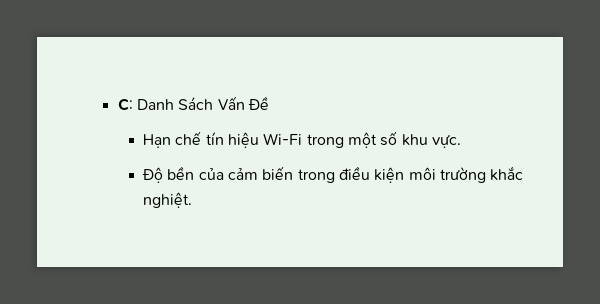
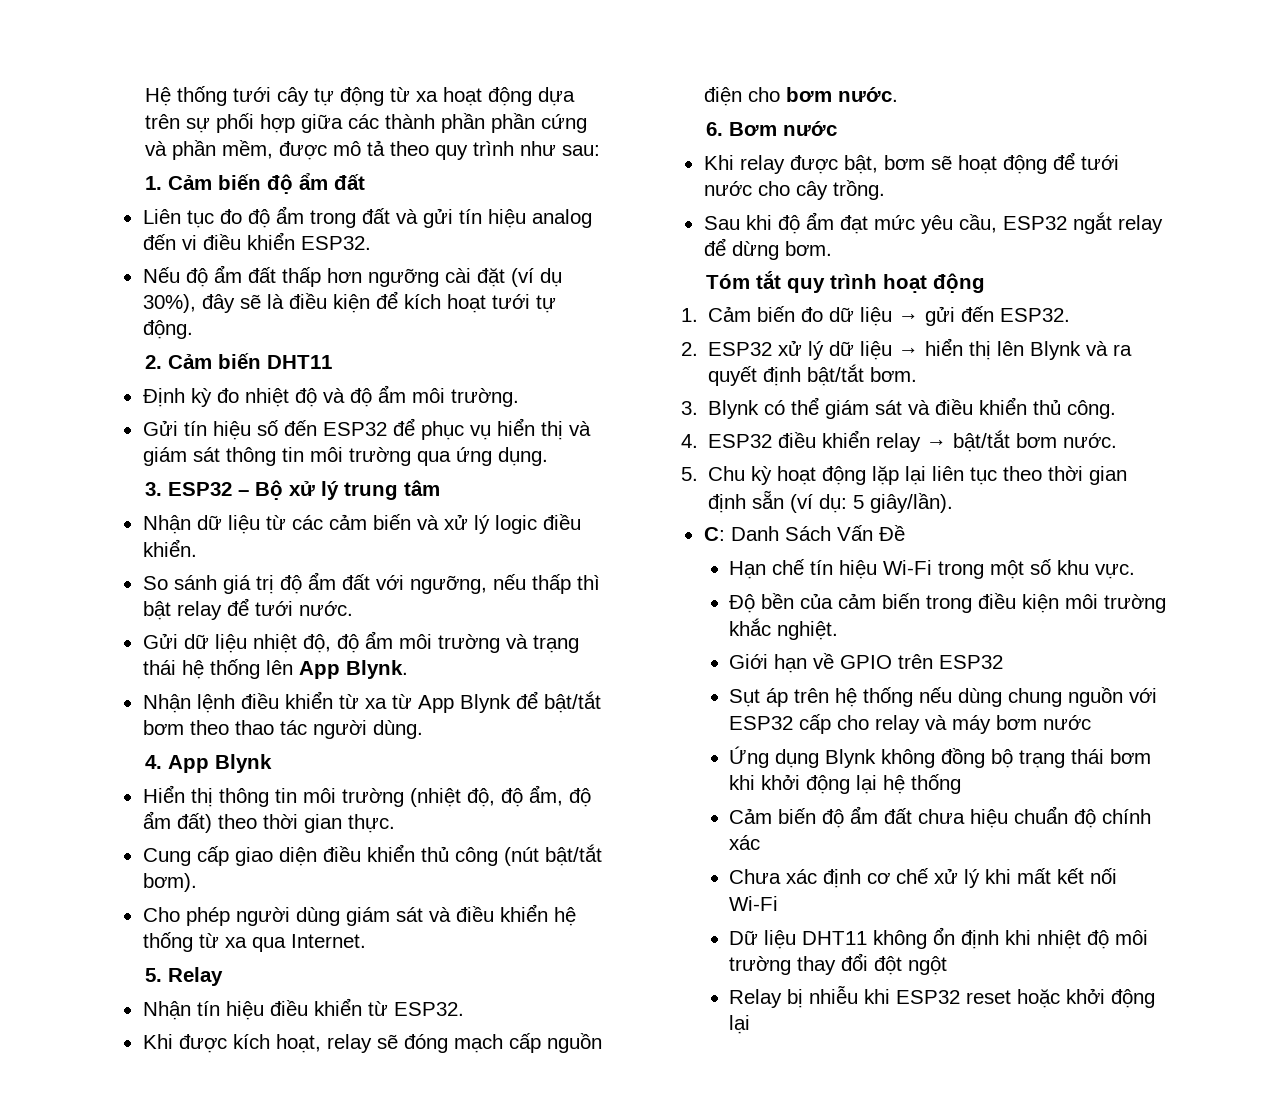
(117, 104) none -> [145,86,576,106] [145,113,588,133] [145,140,601,160] [145,173,366,194] [142,206,592,228] [142,232,371,250] [142,265,562,287] [142,291,556,313] [142,320,193,339] [145,353,333,369] [142,385,519,407] [142,418,591,440] [142,447,548,466] [145,480,441,500] [142,514,581,534] [142,539,197,557] [142,572,600,594] [142,598,353,620] [142,631,579,653] [142,659,408,679] [142,691,601,713] [142,720,423,739] [145,754,273,773] [142,785,591,807] [142,811,395,833] [142,844,602,866] [142,873,197,892] [142,904,576,926] [142,932,366,952] [145,967,224,986] [142,998,464,1020] [142,1033,602,1053] [703,87,898,106] [706,121,838,136] [703,152,1119,174] [703,180,885,200] [703,212,1163,234] [703,238,832,260] [706,271,986,293] [681,306,1071,326] [681,338,1133,360] [708,364,918,386] [681,397,1117,419] [681,430,1118,452] [681,466,1128,485] [708,490,954,513] Hệ thống tưới cây tự động từ xa hoạt động dựa trên sự phối hợp giữa các thành phần phần cứng và phần mềm, được mô tả theo quy trình như sau: // 1. Cảm biến độ ẩm đất // Liên tục đo độ ẩm trong đất và gửi tín hiệu analog đến vi điều khiển ESP32. // Nếu độ ẩm đất thấp hơn ngưỡng cài đặt (ví dụ 30%), đây sẽ là điều kiện để kích hoạt tưới tự động. // 2. Cảm biến DHT11 // Định kỳ đo nhiệt độ và độ ẩm môi trường. // Gửi tín hiệu số đến ESP32 để phục vụ hiển thị và giám sát thông tin môi trường qua ứng dụng. // 3. ESP32 – Bộ xử lý trung tâm // Nhận dữ liệu từ các cảm biến và xử lý logic điều khiển. // So sánh giá trị độ ẩm đất với ngưỡng, nếu thấp thì bật relay để tưới nước. // Gửi dữ liệu nhiệt độ, độ ẩm môi trường và trạng thái hệ thống lên App Blynk. // Nhận lệnh điều khiển từ xa từ App Blynk để bật/tắt bơm theo thao tác người dùng. // 4. App Blynk // Hiển thị thông tin môi trường (nhiệt độ, độ ẩm, độ ẩm đất) theo thời gian thực. // Cung cấp giao diện điều khiển thủ công (nút bật/tắt bơm). // Cho phép người dùng giám sát và điều khiển hệ thống từ xa qua Internet. // 5. Relay // Nhận tín hiệu điều khiển từ ESP32. // Khi được kích hoạt, relay sẽ đóng mạch cấp nguồn điện cho bơm nước. // 6. Bơm nước // Khi relay được bật, bơm sẽ hoạt động để tưới nước cho cây trồng. // Sau khi độ ẩm đạt mức yêu cầu, ESP32 ngắt relay để dừng bơm. // Tóm tắt quy trình hoạt động // 1. Cảm biến đo dữ liệu → gửi đến ESP32. // 2. ESP32 xử lý dữ liệu → hiển thị lên Blynk và ra quyết định bật/tắt bơm. // 3. Blynk có thể giám sát và điều khiển thủ công. // 4. ESP32 điều khiển relay → bật/tắt bơm nước. // 5. Chu kỳ hoạt động lặp lại liên tục theo thời gian định sẵn (ví dụ: 5 giây/lần). //
(193, 200) none -> [729,653,1004,673] [729,687,1158,707] [729,714,1092,734] [729,746,1152,768] [729,774,962,794] [729,806,1152,828] [729,835,761,850] [729,868,1118,888] [729,896,779,911] [729,927,1149,949] [729,953,948,975] [729,986,1156,1008] [729,1015,751,1034] // Giới hạn về GPIO trên ESP32 // Sụt áp trên hệ thống nếu dùng chung nguồn với ESP32 cấp cho relay và máy bơm nước // Ứng dụng Blynk không đồng bộ trạng thái bơm khi khởi động lại hệ thống // Cảm biến độ ẩm đất chưa hiệu chuẩn độ chính xác // Chưa xác định cơ chế xử lý khi mất kết nối Wi-Fi // Dữ liệu DHT11 không ổn định khi nhiệt độ môi trường thay đổi đột ngột // Relay bị nhiễu khi ESP32 reset hoặc khởi động lại

